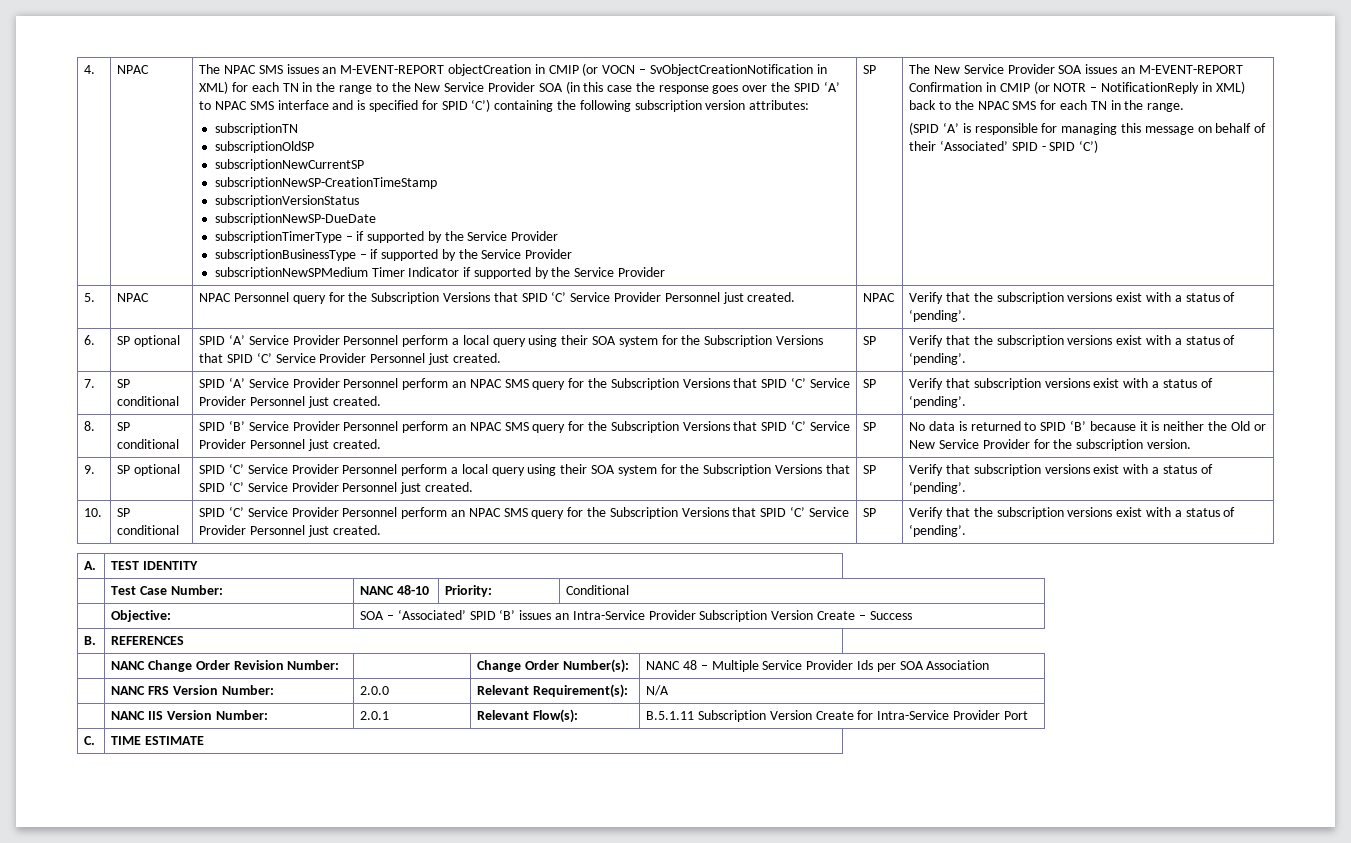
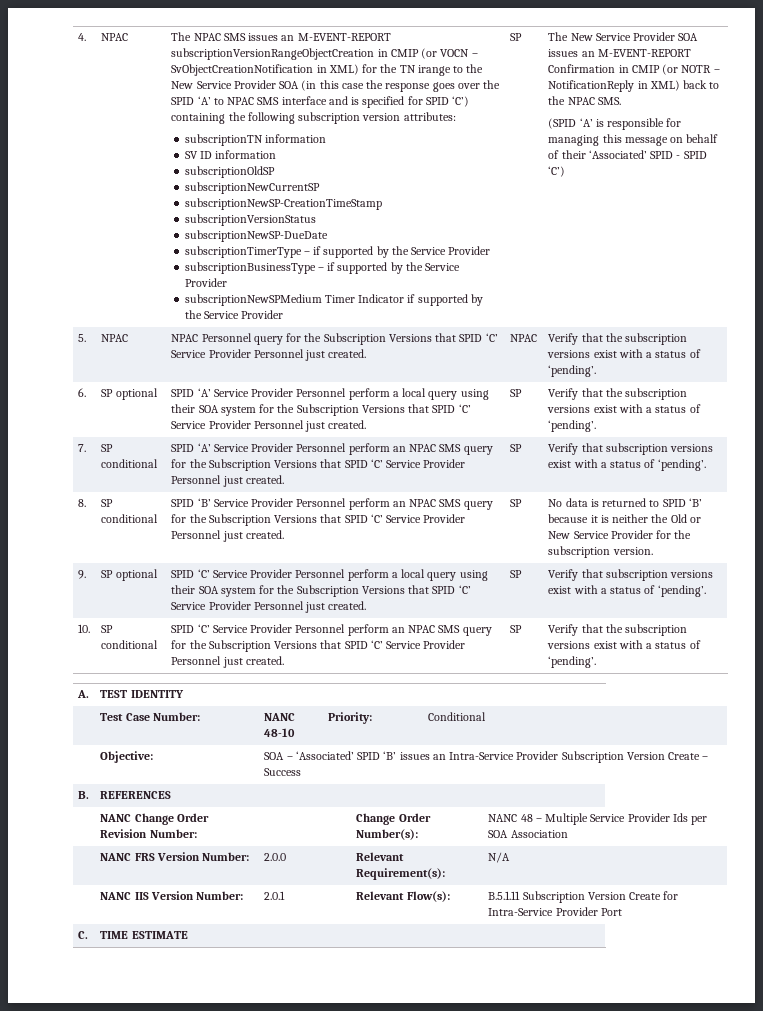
[448,64,532,76] objectCreation -> [171,48,375,60] subscriptionVersionRangeObjectCreation
[251,82,373,94] each TN in the range -> [380,64,451,76] the TN irange
(298, 129) none -> [264,134,326,143] [184,150,277,159] information // SV ID information
[1012,100,1185,112] SMS for each TN in the range. -> [597,97,621,105] SMS.

